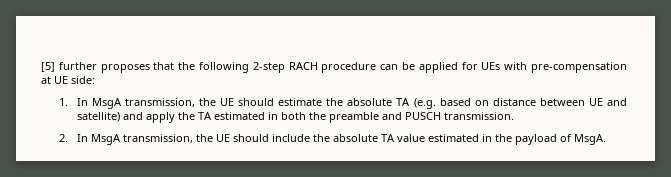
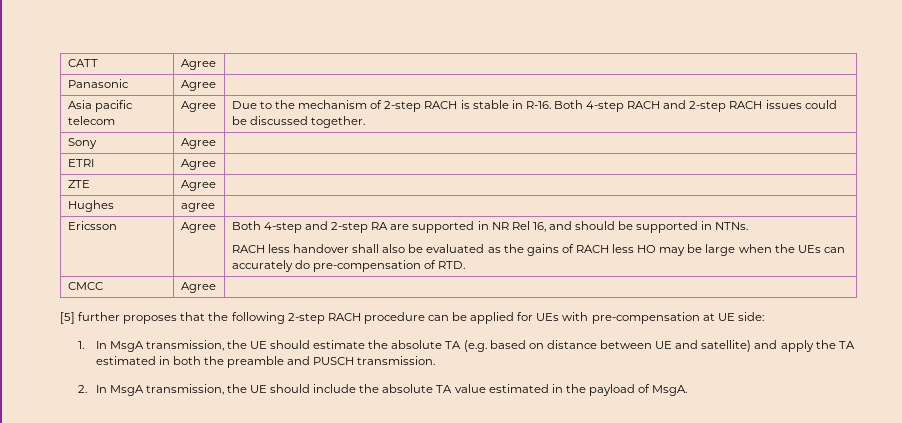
(41, 67) none -> [67,59,98,67] [180,59,216,70] [67,79,129,88] [180,80,216,91] [67,100,133,112] [67,116,115,125] [180,101,216,112] [231,100,837,112] [231,116,365,128] [67,138,97,149] [180,138,216,149] [67,159,94,167] [180,159,216,170] [67,180,90,188] [180,180,216,191] [67,200,114,212] [180,203,215,212] [67,221,117,230] [180,222,216,233] [231,221,749,233] [231,244,845,256] [231,260,466,272] [67,282,103,290] [180,282,216,293] CATT | Agree | // Panasonic | Agree | // Asia pacific telecom | Agree | Due to the mechanism of 2-step RACH is stable in R-16. Both 4-step RACH and 2-step RACH issues could be discussed together. // Sony | Agree | // ETRI | Agree | // ZTE | Agree | // Hughes | agree | // Ericsson | Agree | Both 4-step and 2-step RA are supported in NR Rel 16, and should be supported in NTNs. // RACH less handover shall also be evaluated as the gains of RACH less HO may be large when the UEs can accurately do pre-compensation of RTD. // CMCC | Agree | //

